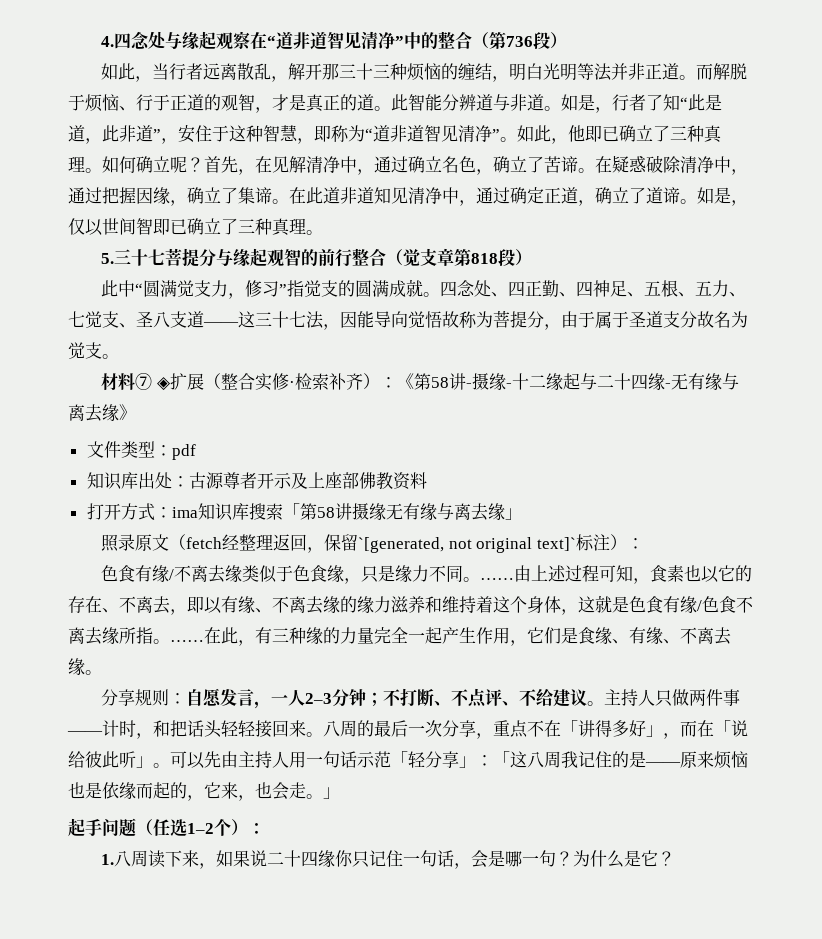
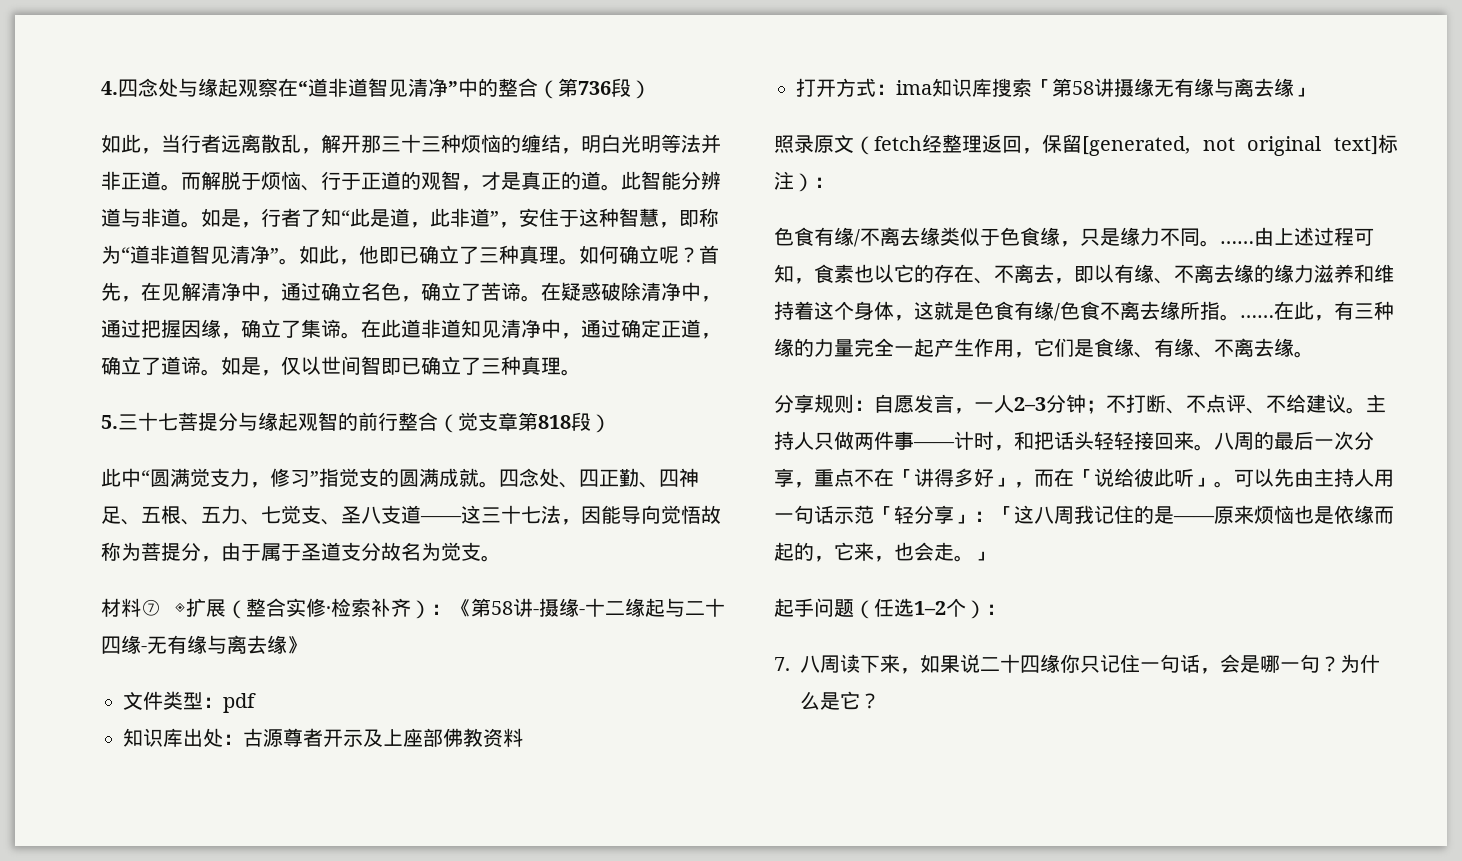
[358,537,445,553] `[generated, -> [1082,136,1190,156] [generated,
[536,537,576,551] text]` -> [1334,136,1378,155] text]
[101,854,115,865] 1. -> [774,657,790,671] 7.

